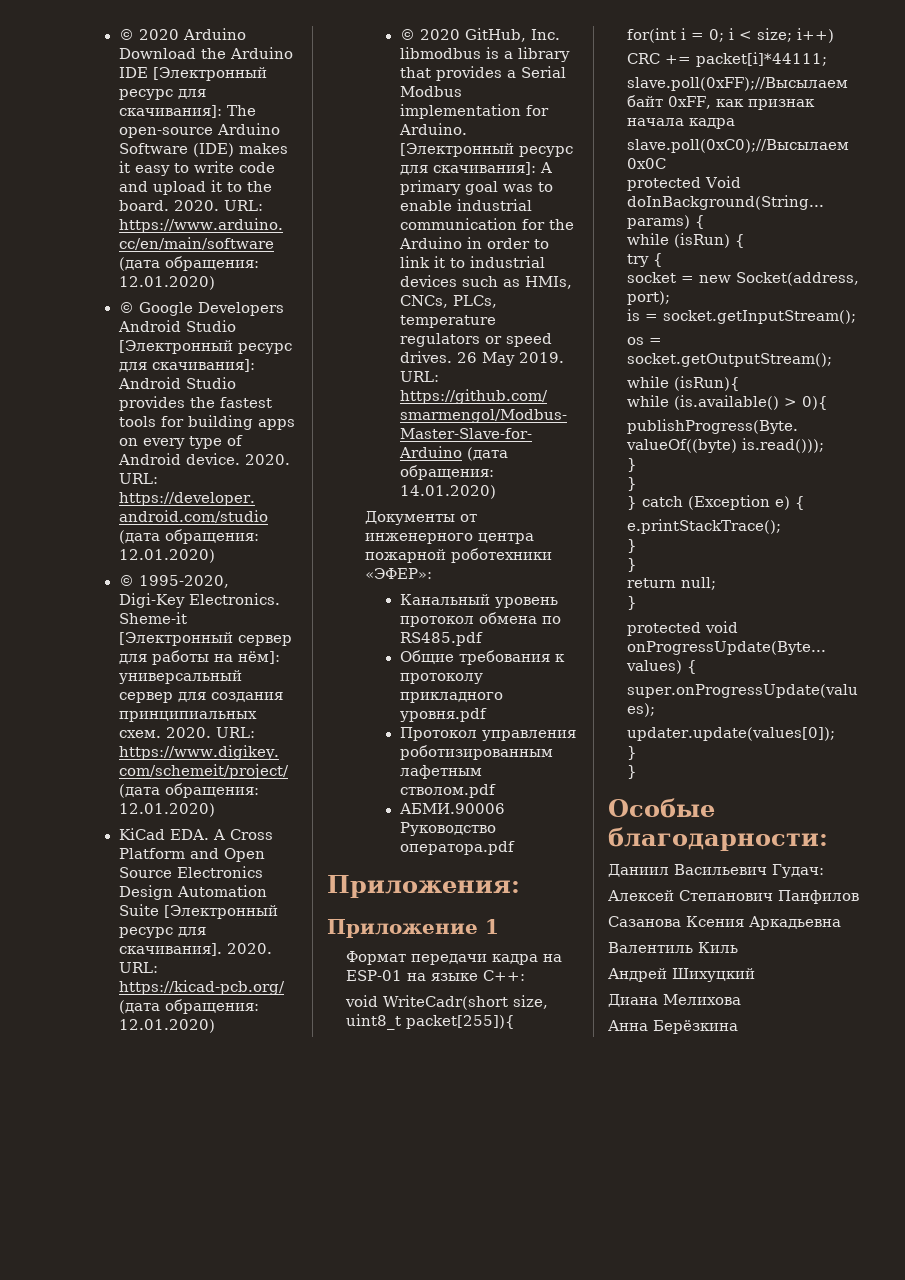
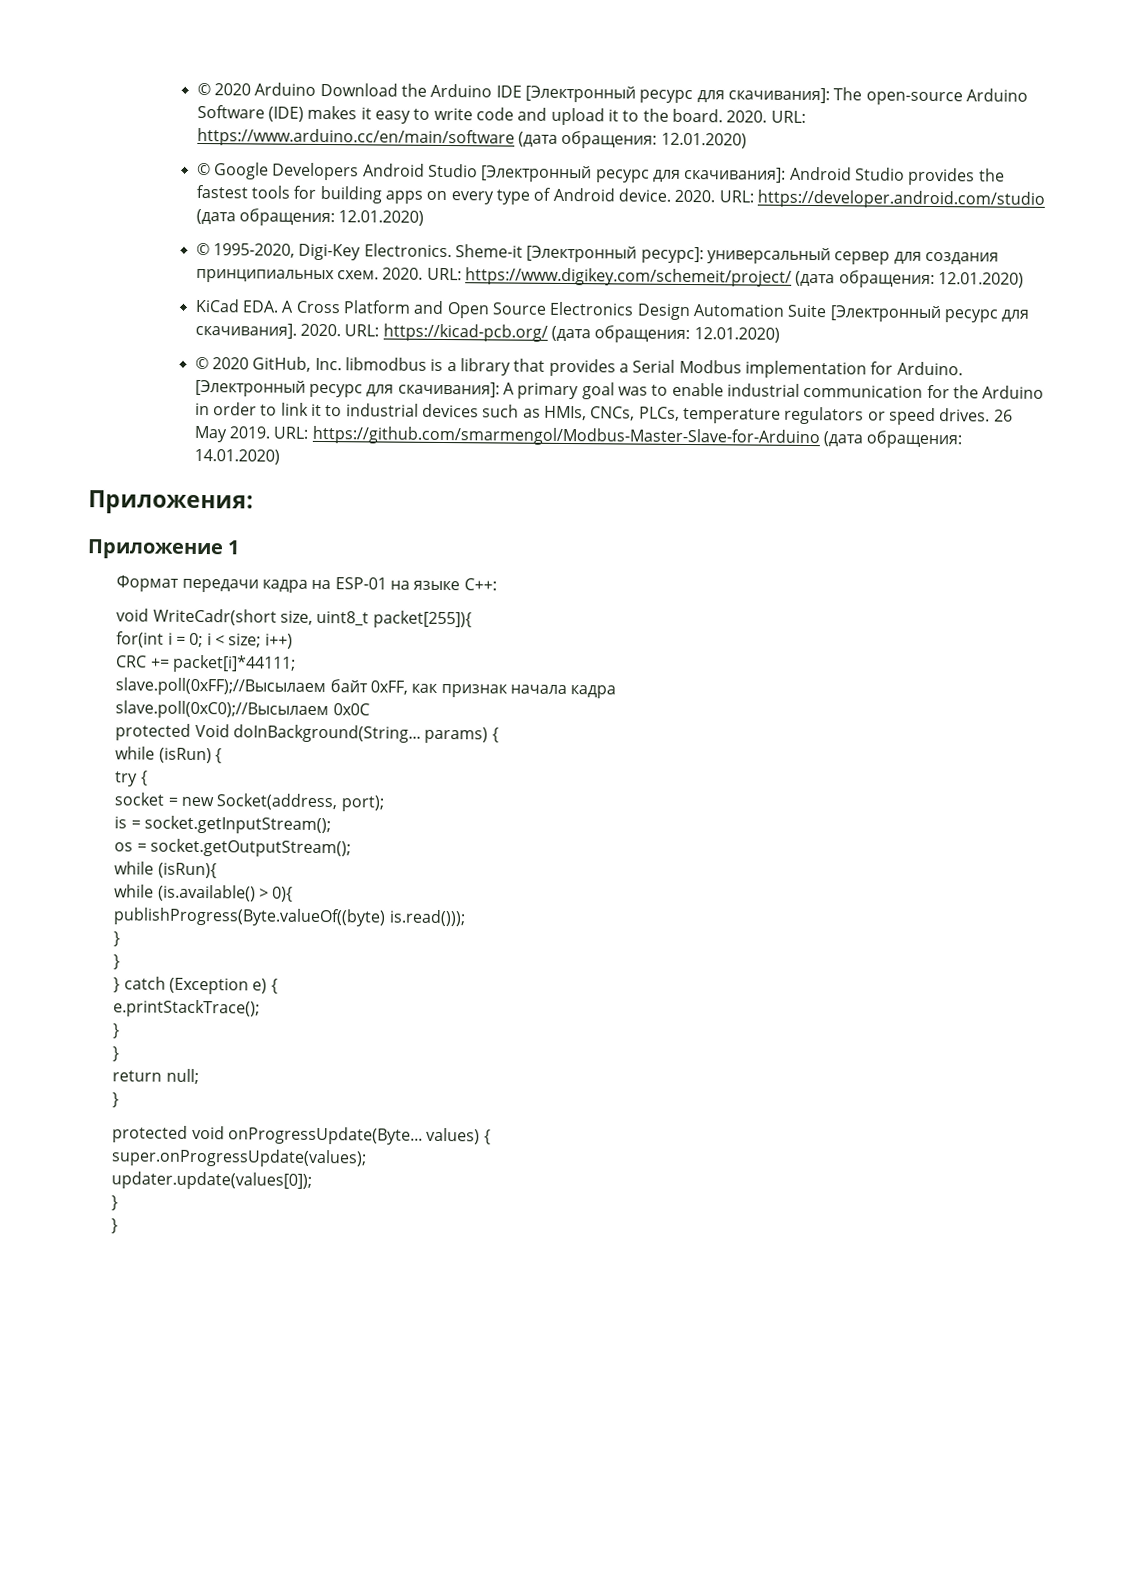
[237,635,292,646] [118,650,280,665] сервер для работы на нём]: -> [640,246,704,264] ресурс]:
[364,511,477,525] [364,533,534,544] [364,548,552,563] [364,568,432,579] [399,594,558,608] [399,612,561,627] [399,632,483,646] [399,650,565,665] [399,673,483,684] [399,692,503,703] [399,708,487,722] [399,727,576,741] [399,745,553,760] [399,765,482,779] [399,784,496,798] [399,803,505,814] [399,822,496,836] [399,841,515,855] // Документы от инженерного центра пожарной роботехники «ЭФЕР»: // Канальный уровень протокол обмена по RS485.pdf // Общие требования к протоколу прикладного уровня.pdf // Протокол управления роботизированным лафетным стволом.pdf // АБМИ.90006 Руководство оператора.pdf -> (280, 456) none
[608,798,715,818] [608,827,828,851] [608,864,824,878] [608,890,859,904] [608,916,841,930] [608,942,738,953] [608,968,755,982] [608,994,741,1007] [608,1020,738,1034] // Особые благодарности: // Даниил Васильевич Гудач: // Алексей Степанович Панфилов // Сазанова Ксения Аркадьевна // Валентиль Киль // Андрей Шихуцкий // Диана Мелихова // Анна Берёзкина -> (119, 1226) none

